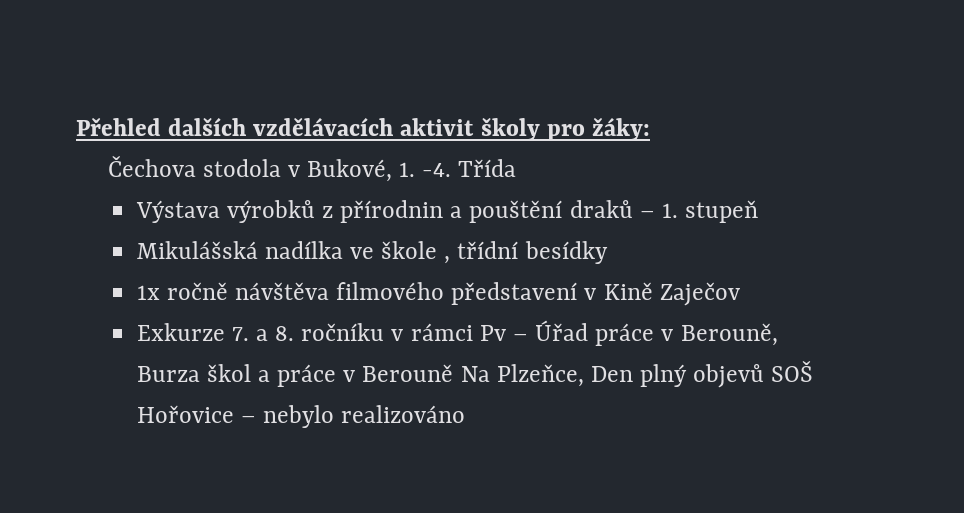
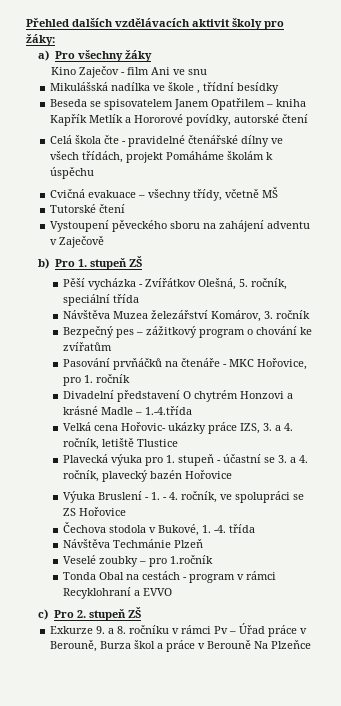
[107,155,517,182] [135,200,759,223] Čechova stodola v Bukové, 1. -4. Třída // Výstava výrobků z přírodnin a pouštění draků – 1. stupeň -> [38,50,152,62] [50,66,207,78] a) Pro všechny žáky // Kino Zaječov - film Ani ve snu
[136,282,740,306] 1x ročně návštěva filmového představení v Kině Zaječov -> [50,98,307,110] [50,114,309,126] [50,135,284,147] [50,151,274,163] [50,167,95,179] [50,187,279,201] [50,204,126,213] [50,220,311,232] [50,236,105,248] [38,256,142,270] [62,278,287,290] [62,294,139,306] [62,310,310,322] [62,326,312,338] [62,342,112,351] [62,358,307,370] [62,374,130,386] [62,390,293,402] [62,406,192,415] [62,422,293,434] [62,438,178,450] [62,454,308,466] [62,470,232,482] [62,491,304,503] [62,507,126,516] [62,522,255,536] [62,539,203,548] [62,555,213,567] [62,571,276,583] [62,587,172,599] [38,607,141,621] Beseda se spisovatelem Janem Opatřilem – kniha Kapřík Metlík a Hororové povídky, autorské čtení // Celá škola čte - pravidelné čtenářské dílny ve všech třídách, projekt Pomáháme školám k úspěchu // Cvičná evakuace – všechny třídy, včetně MŠ // Tutorské čtení // Vystoupení pěveckého sboru na zahájení adventu v Zaječově // b) Pro 1. stupeň ZŠ // Pěší vycházka - Zvířátkov Olešná, 5. ročník, speciální třída // Návštěva Muzea železářství Komárov, 3. ročník // Bezpečný pes – zážitkový program o chování ke zvířatům // Pasování prvňáčků na čtenáře - MKC Hořovice, pro 1. ročník // Divadelní představení O chytrém Honzovi a krásné Madle – 1.-4.třída // Velká cena Hořovic- ukázky práce IZS, 3. a 4. ročník, letiště Tlustice // Plavecká výuka pro 1. stupeň - účastní se 3. a 4. ročník, plavecký bazén Hořovice // Výuka Bruslení - 1. - 4. ročník, ve spolupráci se ZS Hořovice // Čechova stodola v Bukové, 1. -4. třída // Návštěva Techmánie Plzeň // Veselé zoubky – pro 1.ročník // Tonda Obal na cestách - program v rámci Recyklohraní a EVVO // c) Pro 2. stupeň ZŠ
[231,327,249,341] 7. -> [96,626,106,634] 9.
[496,360,814,388] [136,405,466,428] Plzeňce, Den plný objevů SOŠ Hořovice – nebylo realizováno -> [271,640,312,649] Plzeňce

